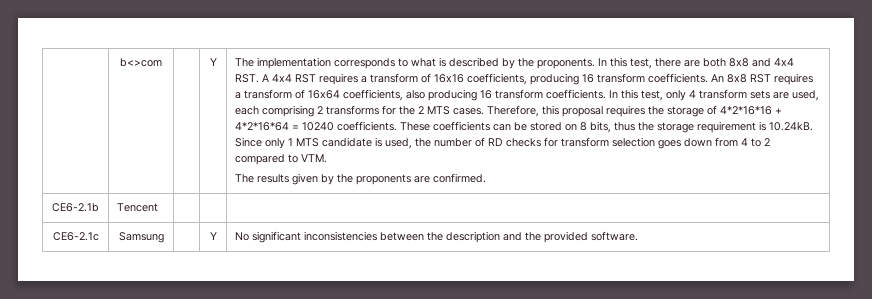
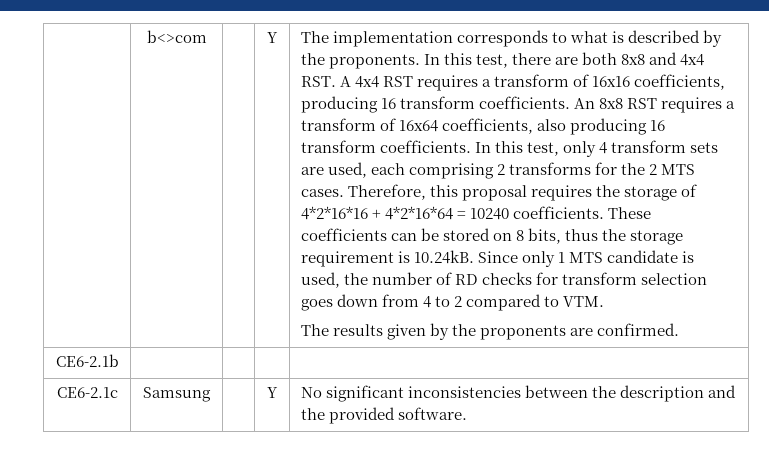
[117,203,159,212] Tencent -> (119, 360) none

